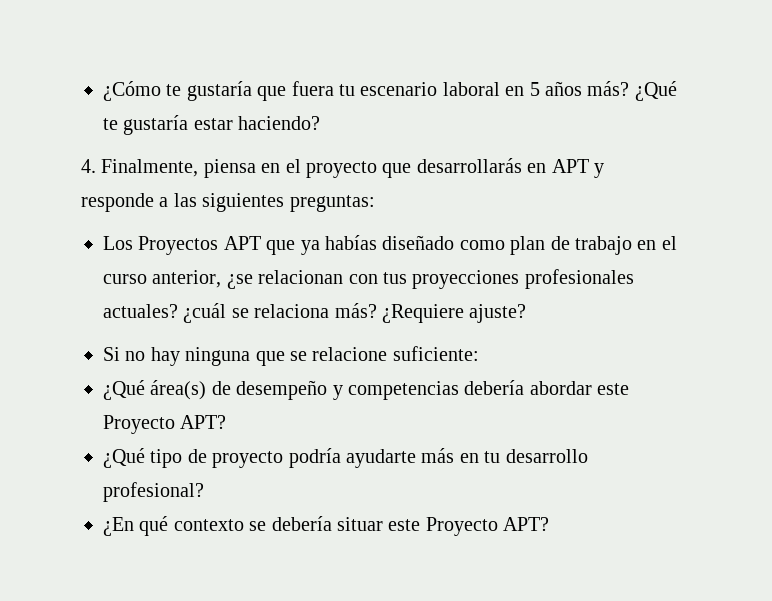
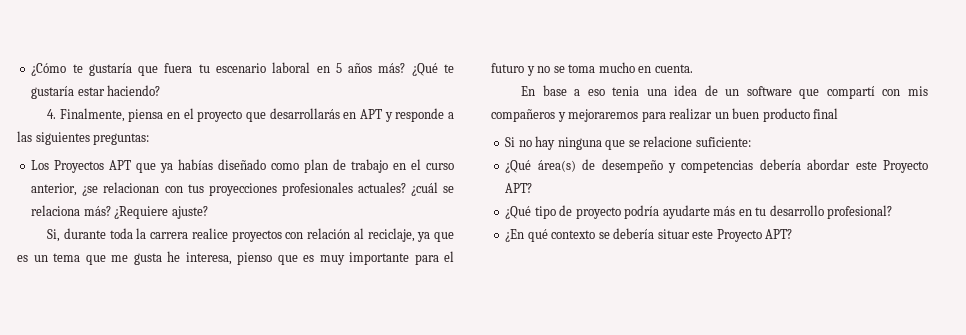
(527, 313) none -> [47,228,454,242] [17,251,454,265] [491,62,693,76] [521,85,928,99] [491,108,839,122] // Si, durante toda la carrera realice proyectos con relación al reciclaje, ya que es un tema que me gusta he interesa, pienso que es muy importante para el futuro y no se toma mucho en cuenta. // En base a eso tenia una idea de un software que compartí con mis compañeros y mejoraremos para realizar un buen producto final

